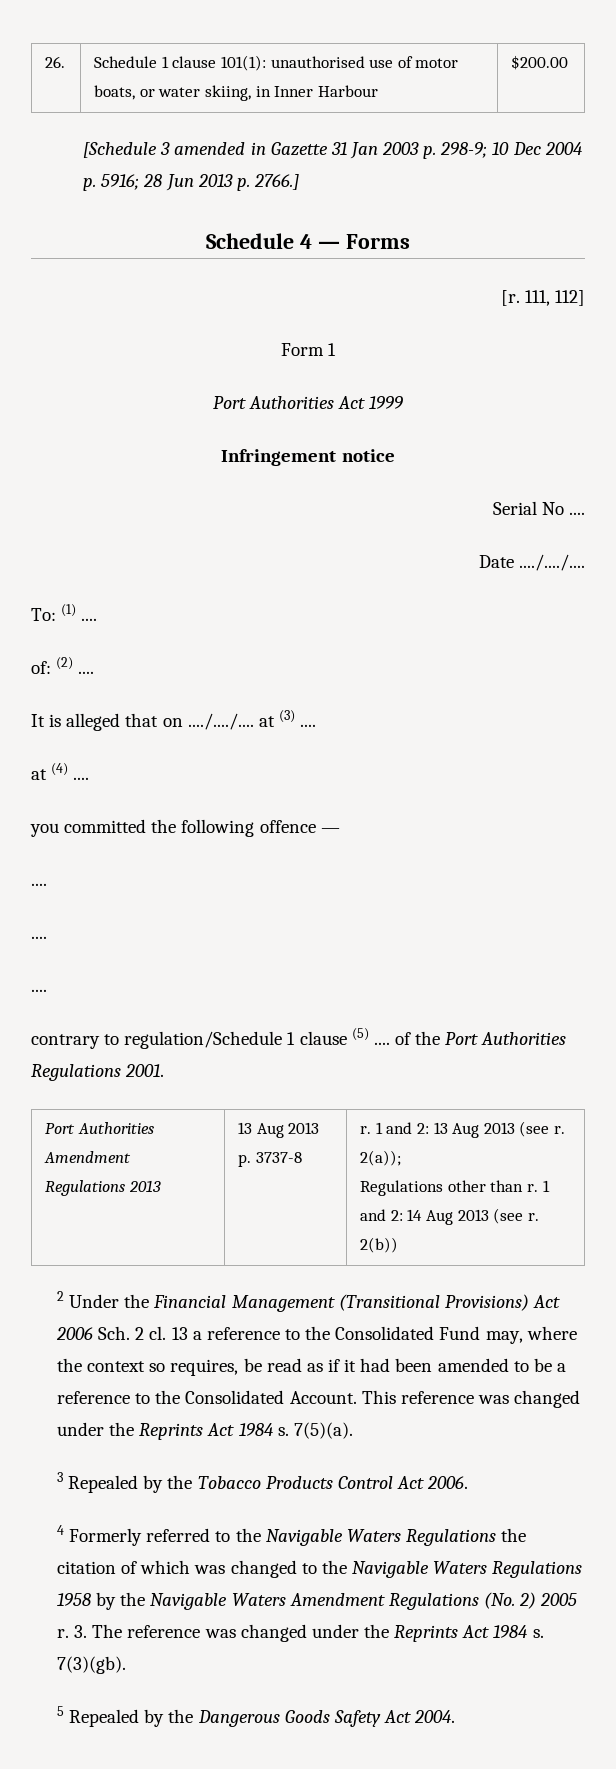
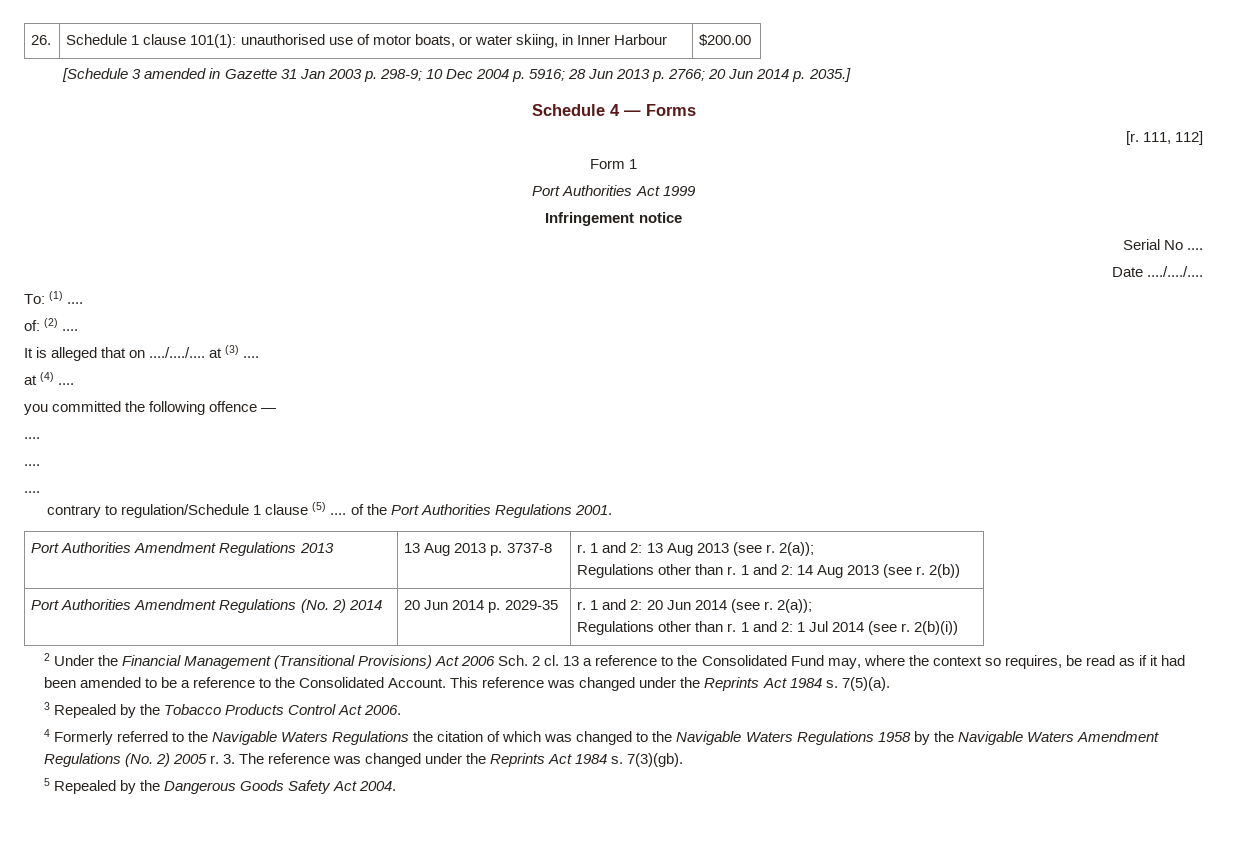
[253,174,299,190] 2766.] -> [668,68,851,82] 2766; 20 Jun 2014 p. 2035.]
(399, 1245) none -> [31,599,382,613] [404,600,558,613] [577,599,812,613] [577,621,958,635] // Port Authorities Amendment Regulations (No. 2) 2014 | 20 Jun 2014 p. 2029-35 | r. 1 and 2: 20 Jun 2014 (see r. 2(a)); // Regulations other than r. 1 and 2: 1 Jul 2014 (see r. 2(b)(i))

